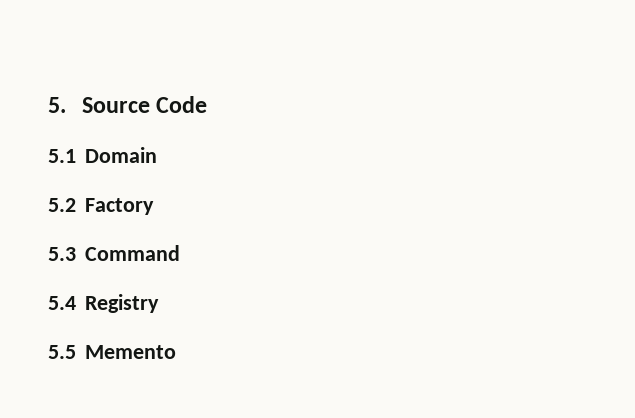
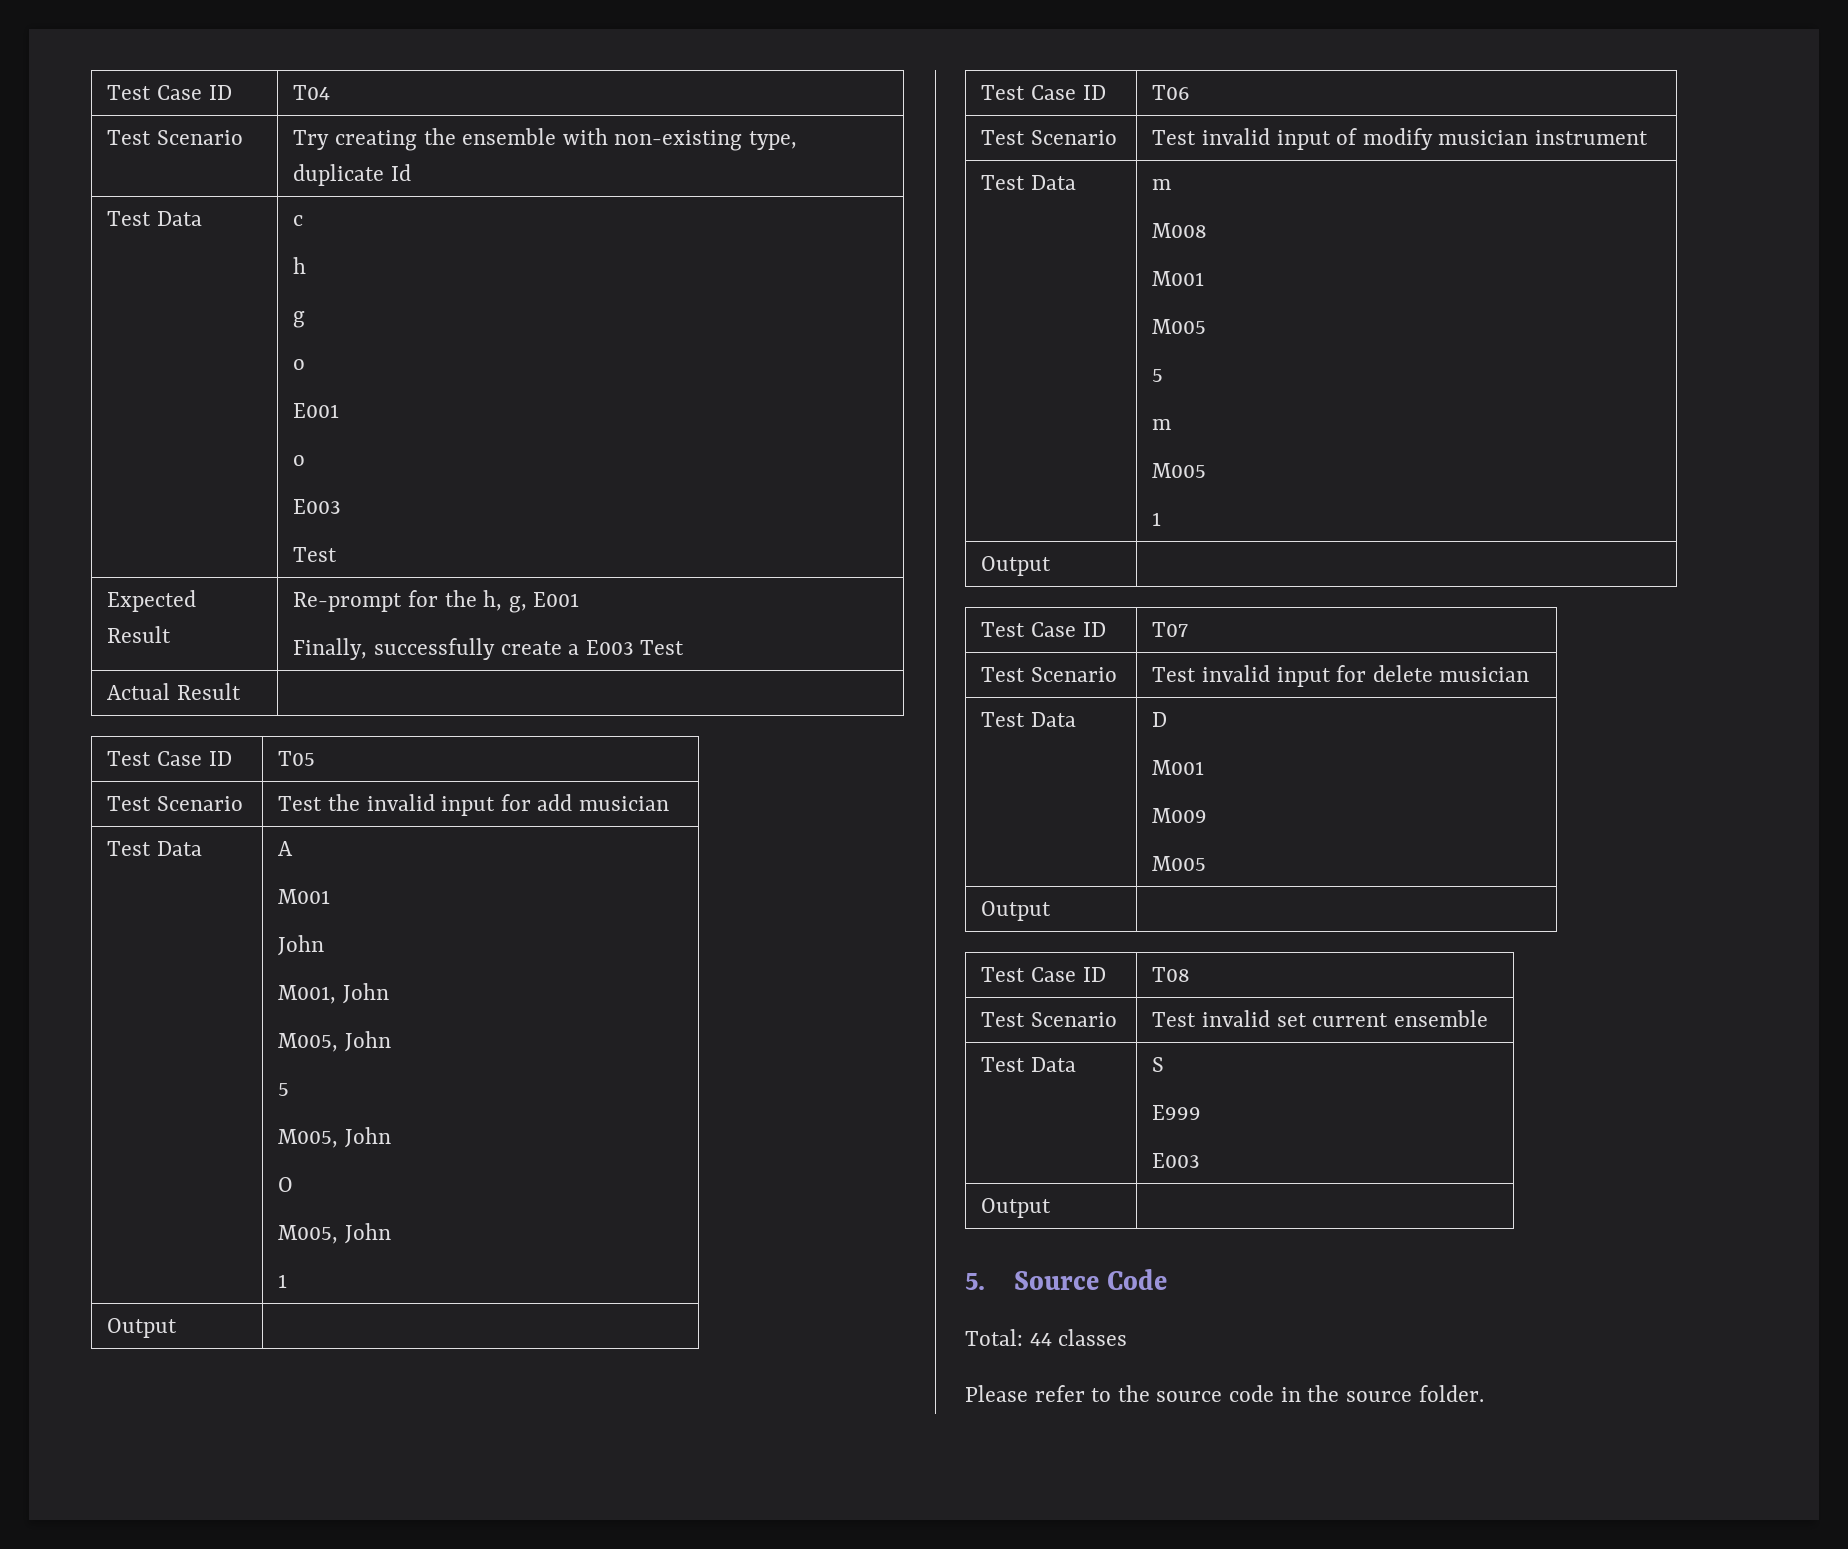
[48,96,208,113] [48,147,158,163] [48,198,155,215] [48,245,181,261] [48,294,160,313] [48,345,177,359] 5. Source Code // 5.1 Domain // 5.2 Factory // 5.3 Command // 5.4 Registry // 5.5 Memento -> [107,85,232,100] [293,85,331,100] [107,130,243,145] [293,128,798,151] [293,164,411,186] [107,211,202,226] [293,215,304,226] [293,257,307,274] [293,311,306,328] [293,359,306,370] [293,403,340,418] [293,455,306,466] [293,499,342,514] [293,547,338,562] [107,590,197,612] [107,626,172,643] [293,590,580,613] [293,638,685,660] [107,683,241,700] [107,751,232,766] [278,751,316,766] [107,796,243,811] [278,794,670,816] [107,841,202,856] [278,841,294,856] [278,889,331,904] [278,935,325,956] [278,983,389,1004] [278,1031,391,1052] [278,1083,290,1096] [278,1127,391,1148] [278,1177,294,1192] [278,1223,391,1244] [278,1274,288,1288] [107,1318,178,1338] [981,85,1106,100] [1152,85,1191,100] [981,130,1117,145] [1152,128,1649,150] [981,175,1076,190] [1152,179,1172,190] [1152,223,1208,238] [1152,271,1205,286] [1152,319,1207,334] [1152,369,1164,382] [1152,419,1172,430] [1152,463,1207,478] [1152,512,1162,526] [981,556,1052,576] [981,622,1106,637] [1152,622,1189,637] [981,667,1117,682] [1152,665,1530,687] [981,712,1076,727] [1152,712,1168,727] [1152,760,1205,775] [1152,808,1208,823] [1152,856,1207,871] [981,901,1052,921] [981,967,1106,982] [1152,967,1191,982] [981,1012,1117,1027] [1152,1010,1488,1027] [981,1057,1076,1072] [1152,1057,1165,1072] [1152,1105,1202,1120] [1152,1153,1201,1168] [981,1198,1052,1218] [965,1269,1168,1290] [965,1329,1128,1346] [965,1385,1484,1402] Test Case ID | T04 // Test Scenario | Try creating the ensemble with non-existing type, duplicate Id // Test Data | c // h // g // o // E001 // o // E003 // Test // Expected Result | Re-prompt for the h, g, E001 // Finally, successfully create a E003 Test // Actual Result | // Test Case ID | T05 // Test Scenario | Test the invalid input for add musician // Test Data | A // M001 // John // M001, John // M005, John // 5 // M005, John // O // M005, John // 1 // Output | // Test Case ID | T06 // Test Scenario | Test invalid input of modify musician instrument // Test Data | m // M008 // M001 // M005 // 5 // m // M005 // 1 // Output | // Test Case ID | T07 // Test Scenario | Test invalid input for delete musician // Test Data | D // M001 // M009 // M005 // Output | // Test Case ID | T08 // Test Scenario | Test invalid set current ensemble // Test Data | S // E999 // E003 // Output | // 5. Source Code // Total: 44 classes // Please refer to the source code in the source folder.

